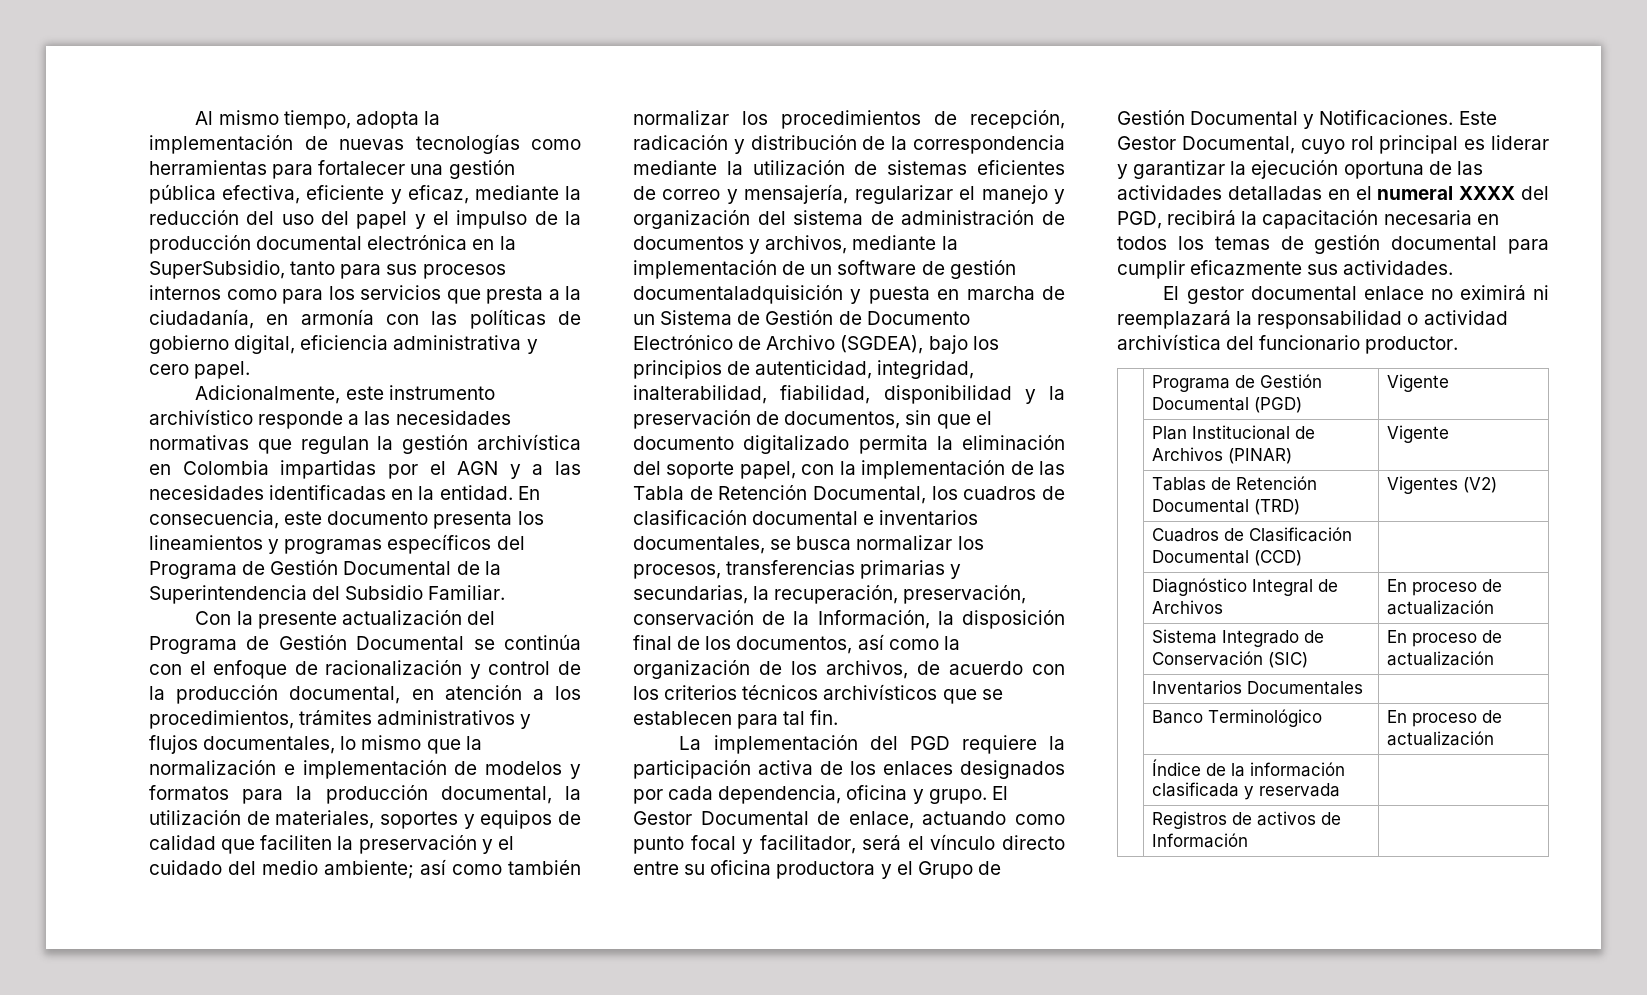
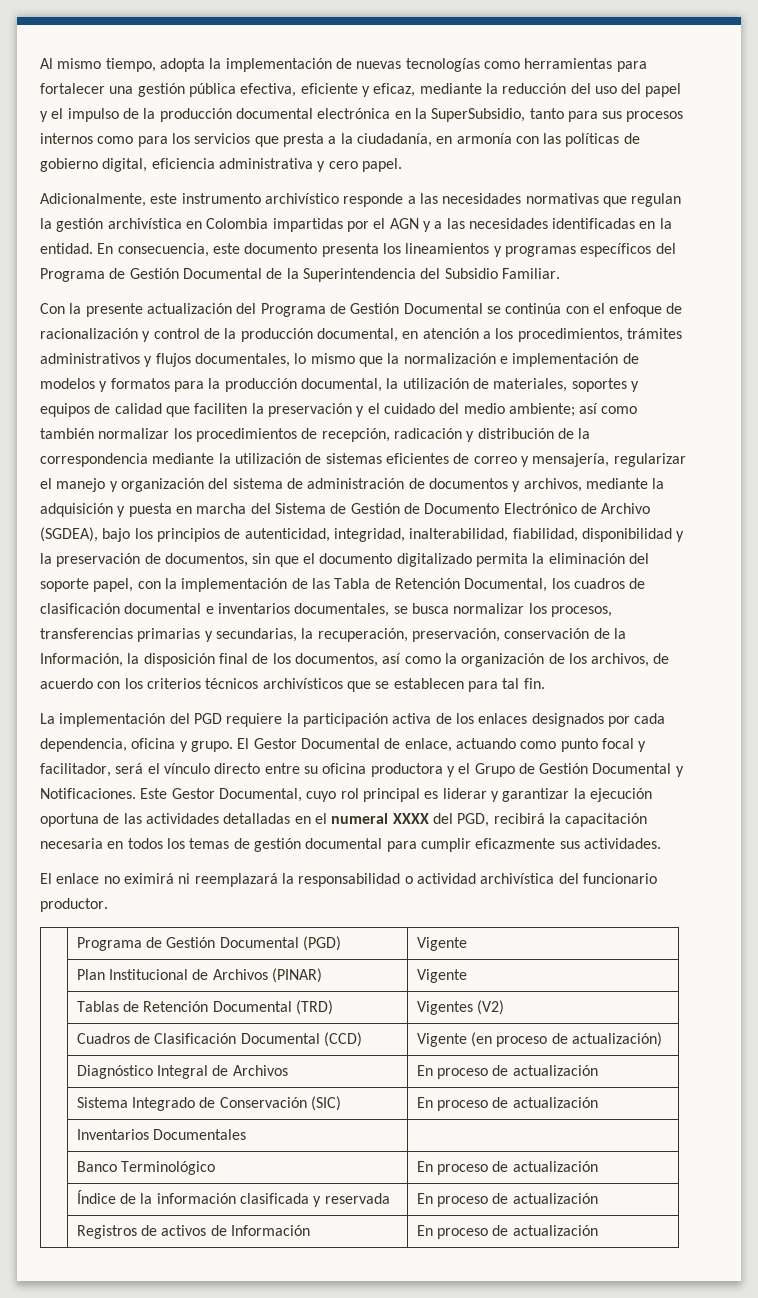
[633,260,1016,279] [633,285,843,304] implementación de un software de gestión documentaladquisición -> [40,503,113,517] adquisición
[1042,286,1065,300] [633,314,655,325] de un -> [250,503,271,514] del
[1186,286,1357,304] gestor documental -> (52, 878) none
(1302, 558) none -> [416,1032,662,1047] Vigente (en proceso de actualización)
(1340, 790) none -> [416,1193,598,1207] En proceso de actualización
(1248, 840) none -> [416,1225,598,1239] En proceso de actualización

